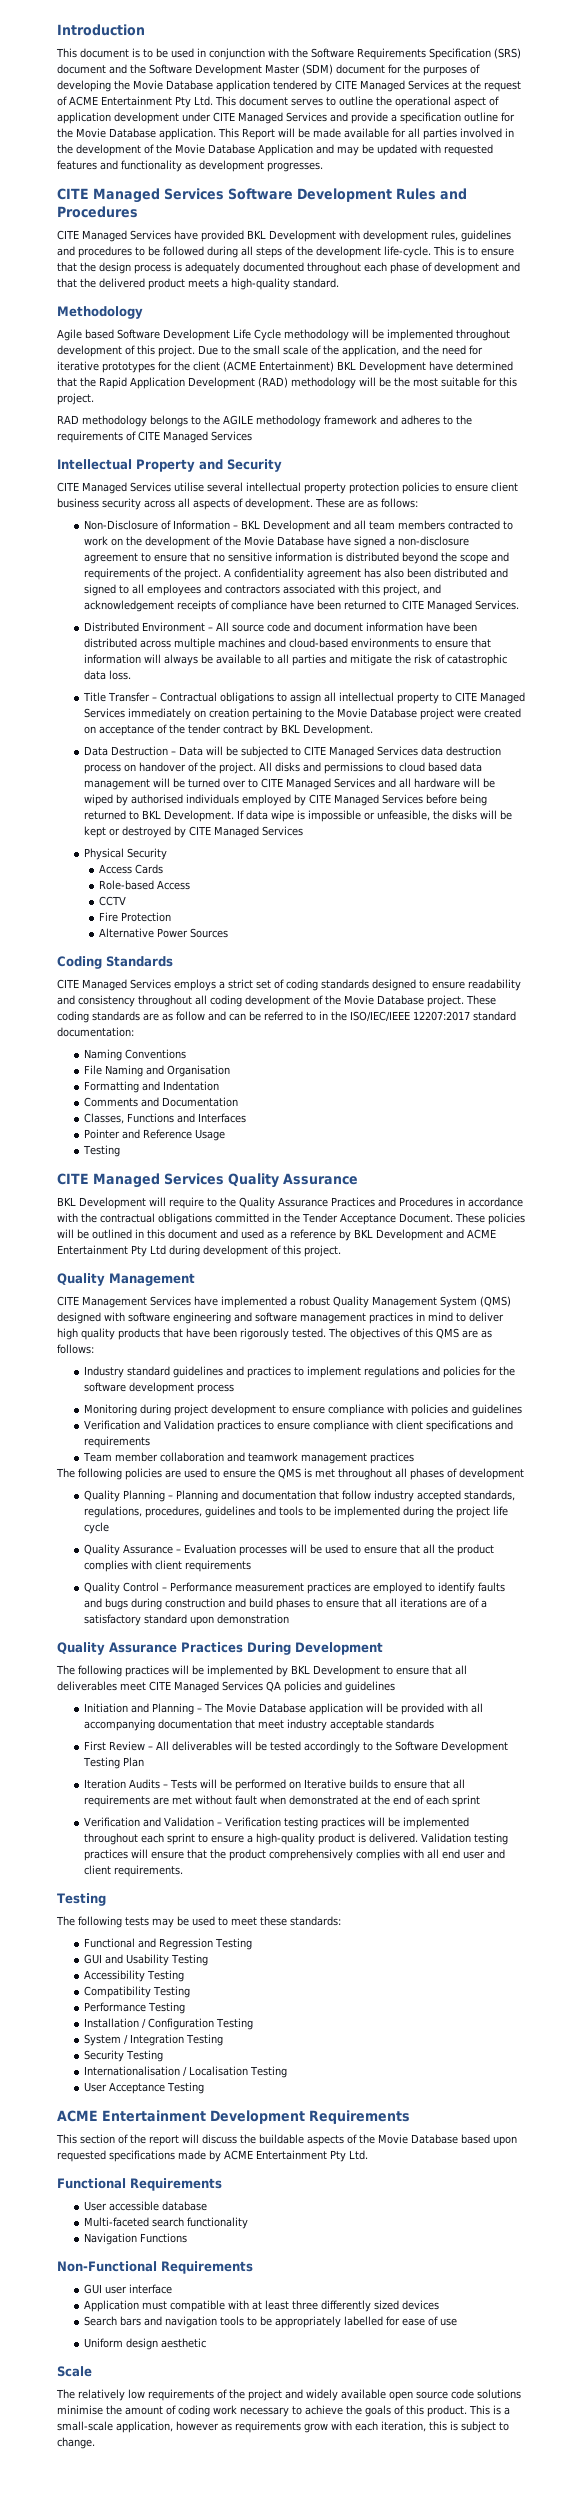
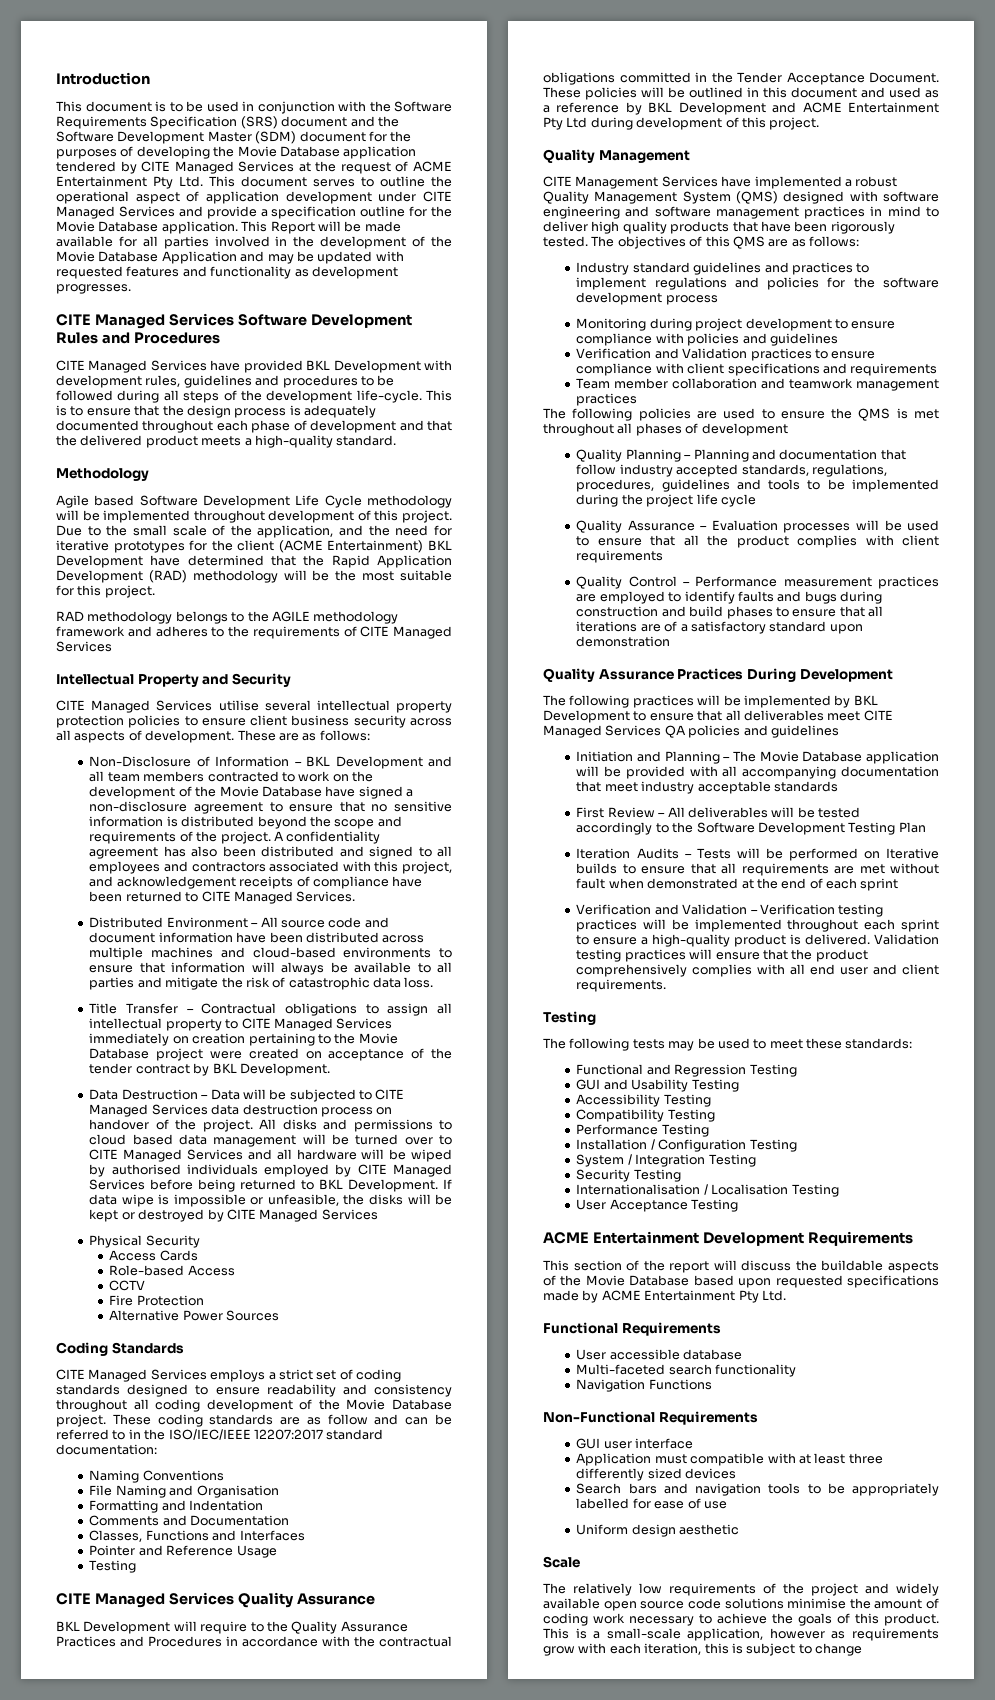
[57,2437,95,2449] change. -> [815,1643,862,1656] change

